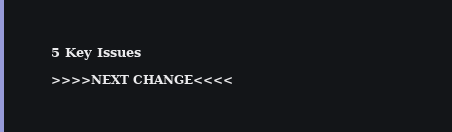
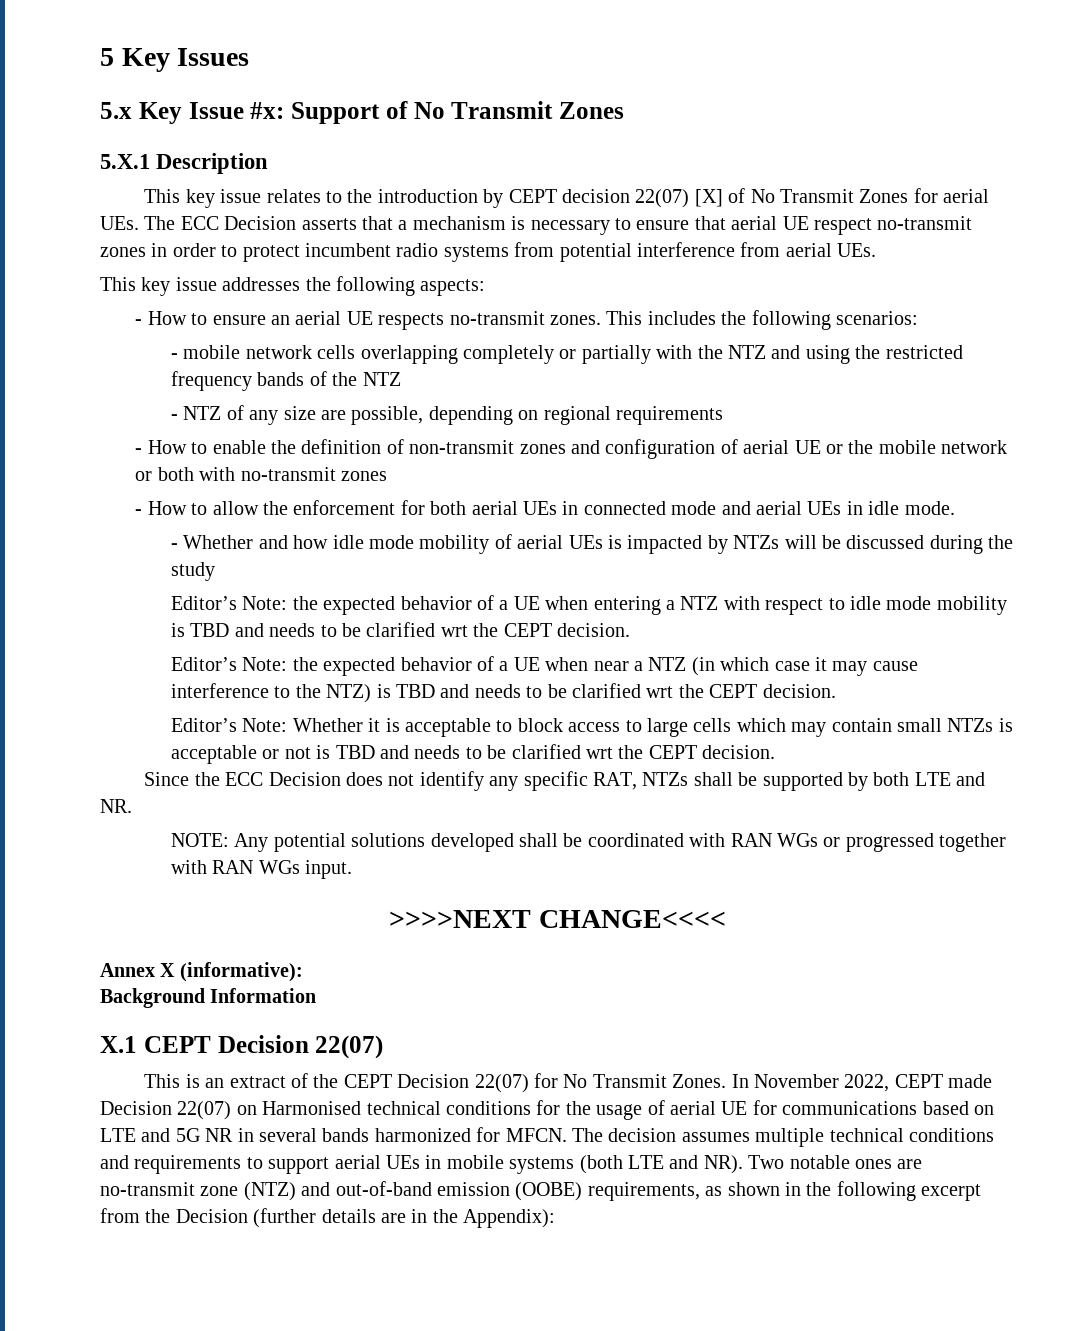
[51,75,233,84] >>>>NEXT CHANGE<<<< -> [100,101,624,124] [100,153,269,174] [144,188,990,208] [100,216,973,235] [100,242,877,262] [100,276,486,296] [135,310,919,330] [170,345,963,364] [170,371,401,391] [170,405,723,425] [135,439,1008,459] [135,467,388,481] [135,500,955,515] [170,534,1014,554] [170,562,215,581] [170,595,1007,615] [170,622,630,637] [170,656,918,676] [170,683,836,703] [170,718,1013,737] [170,744,776,764] [144,771,986,791] [100,799,132,813] [170,833,1007,852] [170,860,353,879] [389,910,726,928] [100,962,303,982] [100,988,317,1008] [100,1035,384,1059] [144,1073,993,1093] [100,1100,994,1120] [100,1127,994,1147] [100,1155,923,1174] [100,1181,982,1201] [100,1208,556,1228] 5.x Key Issue #x: Support of No Transmit Zones // 5.X.1 Description // This key issue relates to the introduction by CEPT decision 22(07) [X] of No Transmit Zones for aerial UEs. The ECC Decision asserts that a mechanism is necessary to ensure that aerial UE respect no-transmit zones in order to protect incumbent radio systems from potential interference from aerial UEs. // This key issue addresses the following aspects: // - How to ensure an aerial UE respects no-transmit zones. This includes the following scenarios: // - mobile network cells overlapping completely or partially with the NTZ and using the restricted frequency bands of the NTZ // - NTZ of any size are possible, depending on regional requirements // - How to enable the definition of non-transmit zones and configuration of aerial UE or the mobile network or both with no-transmit zones // - How to allow the enforcement for both aerial UEs in connected mode and aerial UEs in idle mode. // - Whether and how idle mode mobility of aerial UEs is impacted by NTZs will be discussed during the study // Editor’s Note: the expected behavior of a UE when entering a NTZ with respect to idle mode mobility is TBD and needs to be clarified wrt the CEPT decision. // Editor’s Note: the expected behavior of a UE when near a NTZ (in which case it may cause interference to the NTZ) is TBD and needs to be clarified wrt the CEPT decision. // Editor’s Note: Whether it is acceptable to block access to large cells which may contain small NTZs is acceptable or not is TBD and needs to be clarified wrt the CEPT decision. // Since the ECC Decision does not identify any specific RAT, NTZs shall be supported by both LTE and NR. // NOTE: Any potential solutions developed shall be coordinated with RAN WGs or progressed together with RAN WGs input. // >>>>NEXT CHANGE<<<< // Annex X (informative): // Background Information // X.1 CEPT Decision 22(07) // This is an extract of the CEPT Decision 22(07) for No Transmit Zones. In November 2022, CEPT made Decision 22(07) on Harmonised technical conditions for the usage of aerial UE for communications based on LTE and 5G NR in several bands harmonized for MFCN. The decision assumes multiple technical conditions and requirements to support aerial UEs in mobile systems (both LTE and NR). Two notable ones are no-transmit zone (NTZ) and out-of-band emission (OOBE) requirements, as shown in the following excerpt from the Decision (further details are in the Appendix):

